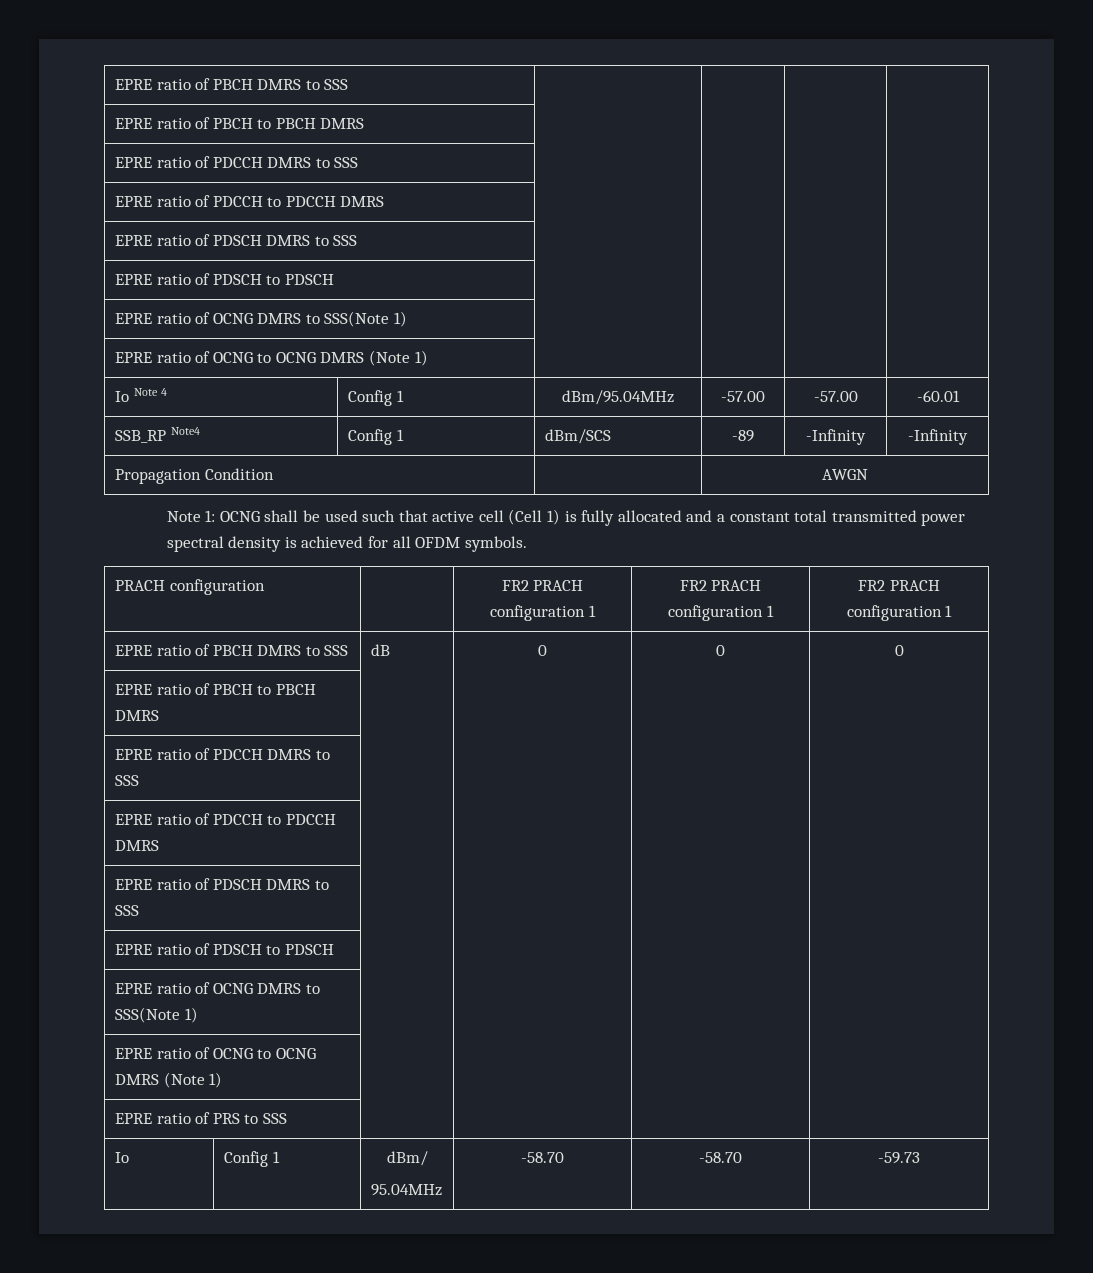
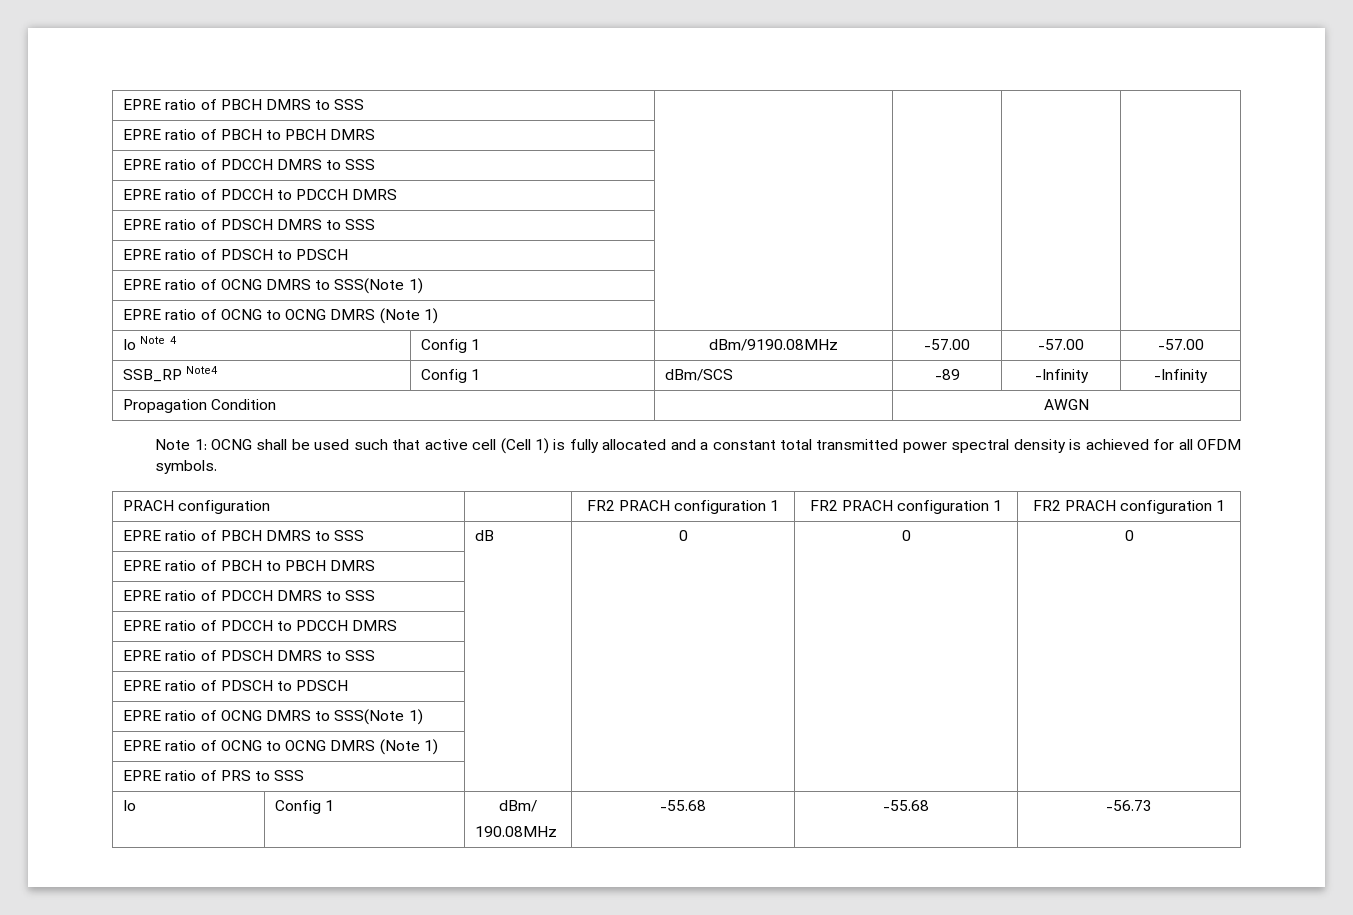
[562,390,674,405] dBm/95.04MHz -> [709,339,838,351] dBm/9190.08MHz
[916,390,960,402] -60.01 -> [1157,339,1204,350] -57.00
[370,1184,442,1196] [521,1152,564,1163] [699,1152,742,1163] [878,1152,920,1164] 95.04MHz | -58.70 | -58.70 | -59.73 -> [475,826,558,837] [660,800,706,811] [883,800,929,811] [1106,800,1152,811] 190.08MHz | -55.68 | -55.68 | -56.73

